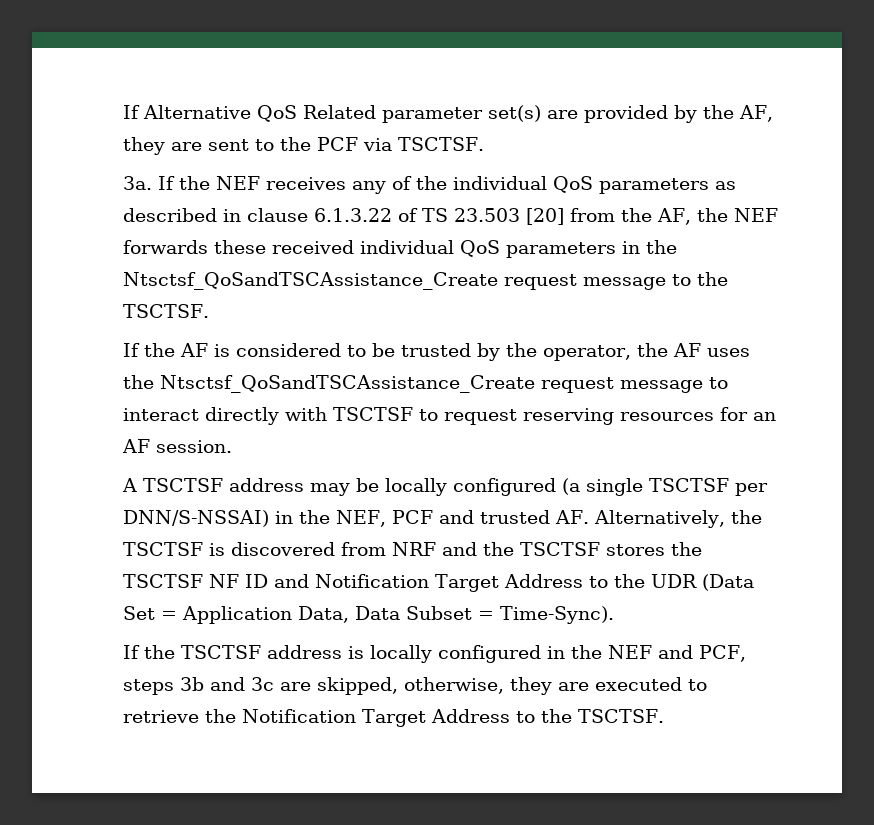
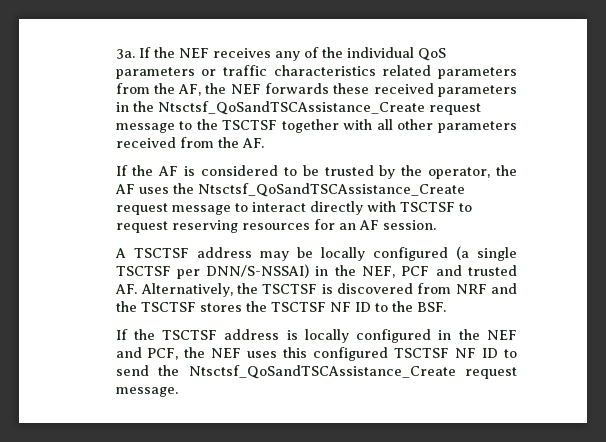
[123,105,774,123] [123,137,485,155] If Alternative QoS Related parameter set(s) are provided by the AF, they are sent to the PCF via TSCTSF. // -> (115, 54) none
[715,181,737,190] [123,208,565,225] as described in clause 6.1.3.22 of TS 23.503 [20] -> [201,65,517,79] or traffic characteristics related parameters
[360,240,501,257] individual QoS -> (434, 88) none
[123,304,210,318] TSCTSF. -> [222,119,518,133] [115,137,265,148] TSCTSF together with all other parameters received from the AF.
[274,574,754,592] [123,606,615,624] and Notification Target Address to the UDR (Data Set = Application Data, Data Subset = Time-Sync). -> [374,301,447,312] to the BSF.
[123,677,708,695] [123,709,664,727] steps 3b and 3c are skipped, otherwise, they are executed to retrieve the Notification Target Address to the TSCTSF. -> [184,347,518,361] [115,365,517,379] [115,387,178,397] the NEF uses this configured TSCTSF NF ID to send the Ntsctsf_QoSandTSCAssistance_Create request message.

